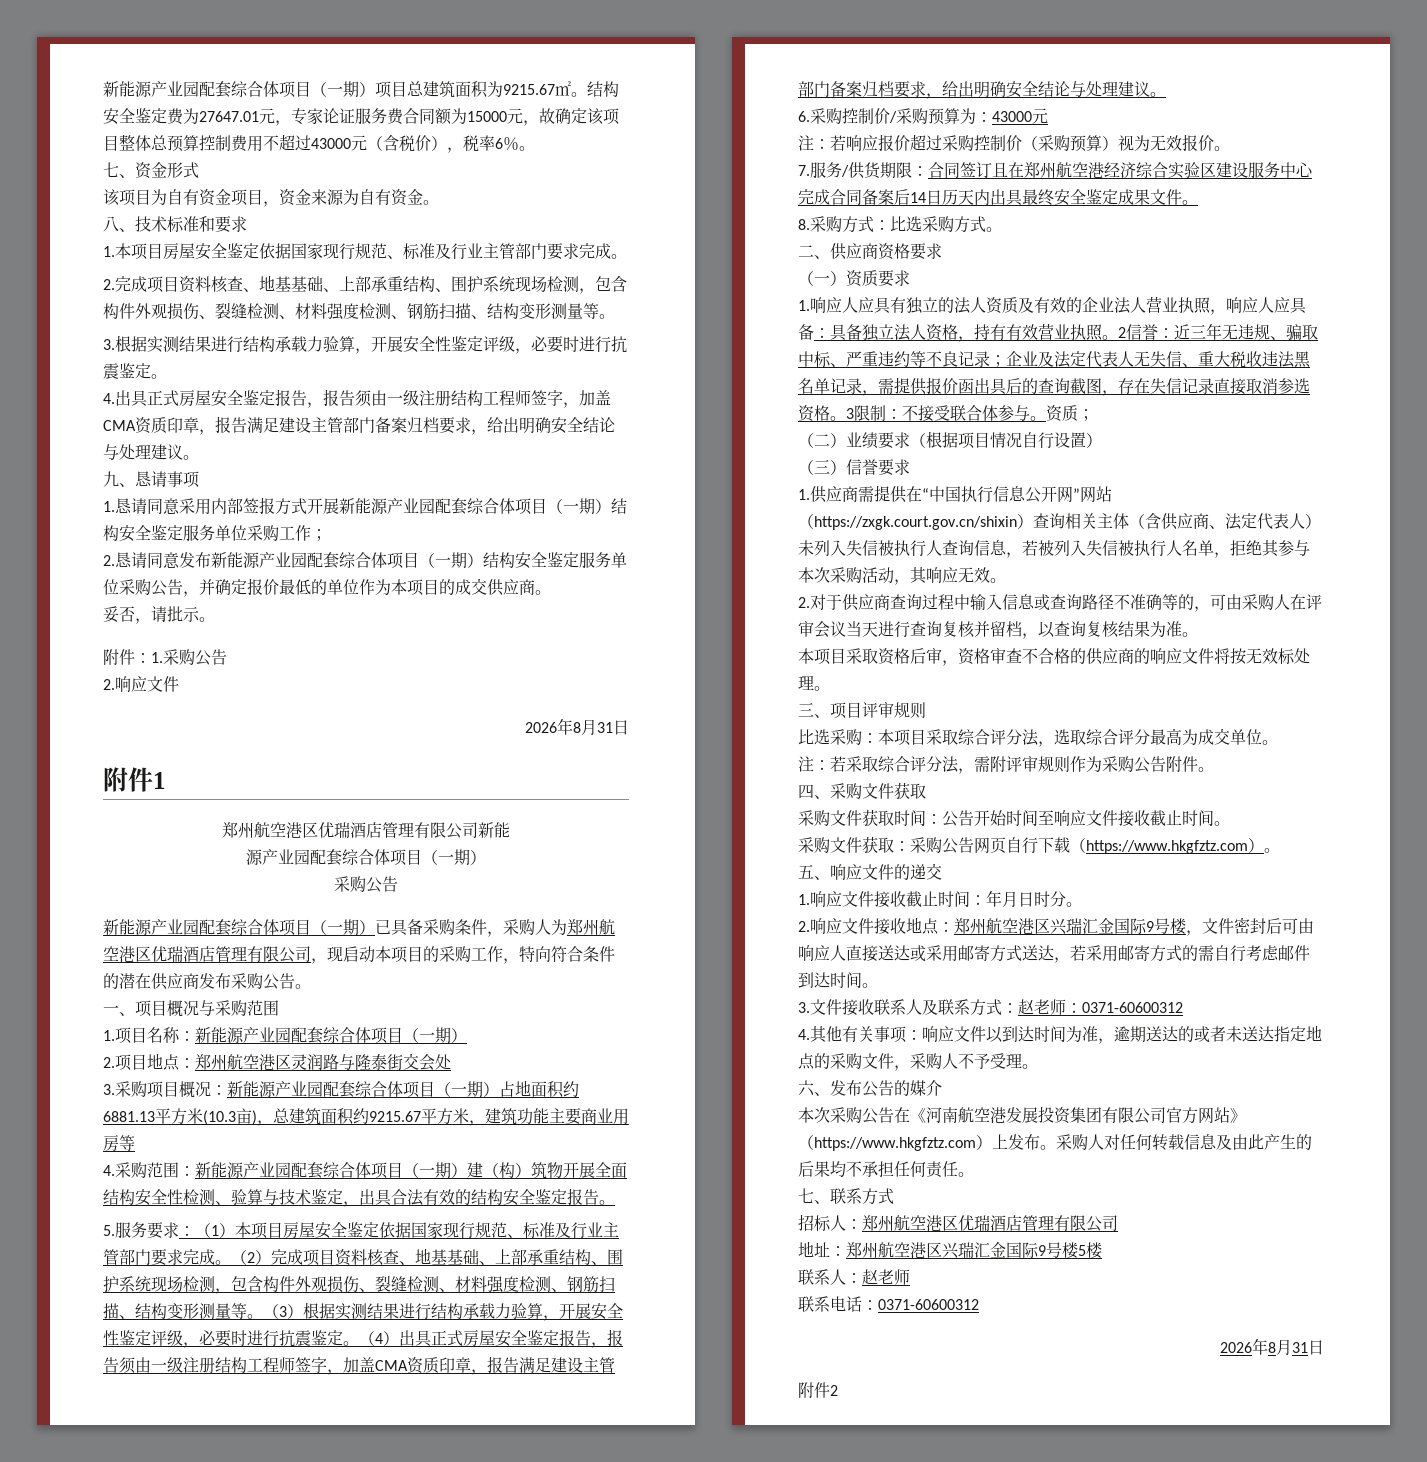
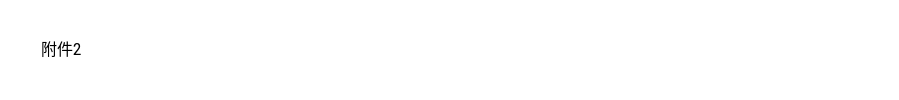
[103,81,619,98] [103,108,620,126] [103,134,535,153] [103,162,199,179] [103,189,439,207] [103,216,247,233] [103,243,627,260] [103,275,627,294] [103,302,615,320] [103,335,627,354] [103,363,167,379] [103,389,611,408] [103,416,615,435] [103,444,199,460] [103,471,200,488] [103,497,627,515] [103,525,327,542] [103,552,627,569] [103,578,551,597] [103,606,215,624] [103,649,227,666] [103,676,179,692] [525,718,629,735] [103,767,166,792] [222,822,510,839] [246,849,486,866] [334,876,398,893] [103,919,615,937] [103,946,615,964] [103,973,311,990] [103,1000,279,1017] [103,1027,467,1044] [103,1053,451,1071] [103,1080,579,1098] [103,1108,629,1126] [103,1135,135,1152] [103,1162,627,1179] [103,1188,615,1207] [103,1222,619,1239] [103,1248,623,1266] [103,1275,615,1294] [103,1302,623,1321] [103,1329,623,1348] [103,1356,615,1375] [798,81,1166,99] [798,108,1048,125] [798,134,1230,152] [798,162,1313,179] [798,189,1198,206] [798,216,1002,233] [798,243,942,260] [798,270,910,287] [798,296,1307,315] [798,323,1318,342] [798,351,1311,368] [798,377,1310,396] [798,405,1094,422] [798,431,1102,449] [798,459,910,476] [798,485,1112,503] [798,513,1321,530] [798,540,1310,558] [798,567,1006,585] [798,594,1322,612] [798,620,1198,639] [798,647,1310,666] [798,675,830,691] [798,701,926,719] [798,728,1278,747] [798,755,1214,774] [798,782,926,800] [798,809,1230,827] [798,836,1280,854] [798,863,942,880] [798,890,1082,908] [798,917,1314,936] [798,945,1310,963] [798,972,878,988] [798,999,1183,1016] [798,1025,1322,1044] [798,1053,1038,1071] [798,1080,942,1097] [798,1106,1246,1124] [798,1134,1312,1151] [798,1161,974,1178] [798,1188,894,1205] [798,1214,1118,1232] [798,1241,1102,1259] [798,1269,910,1285] [798,1296,979,1312] [1220,1338,1324,1355] 新能源产业园配套综合体项目（一期）项目总建筑面积为9215.67㎡。结构安全鉴定费为27647.01元，专家论证服务费合同额为15000元，故确定该项目整体总预算控制费用不超过43000元（含税价），税率6％。 // 七、资金形式 // 该项目为自有资金项目，资金来源为自有资金。 // 八、技术标准和要求 // 1.本项目房屋安全鉴定依据国家现行规范、标准及行业主管部门要求完成。 // 2.完成项目资料核查、地基基础、上部承重结构、围护系统现场检测，包含构件外观损伤、裂缝检测、材料强度检测、钢筋扫描、结构变形测量等。 // 3.根据实测结果进行结构承载力验算，开展安全性鉴定评级，必要时进行抗震鉴定。 // 4.出具正式房屋安全鉴定报告，报告须由一级注册结构工程师签字，加盖CMA资质印章，报告满足建设主管部门备案归档要求，给出明确安全结论与处理建议。 // 九、恳请事项 // 1.恳请同意采用内部签报方式开展新能源产业园配套综合体项目（一期）结构安全鉴定服务单位采购工作； // 2.恳请同意发布新能源产业园配套综合体项目（一期）结构安全鉴定服务单位采购公告，并确定报价最低的单位作为本项目的成交供应商。 // 妥否，请批示。 // 附件：1.采购公告 // 2.响应文件 // 2026年8月31日 // 附件1 // 郑州航空港区优瑞酒店管理有限公司新能 // 源产业园配套综合体项目（一期） // 采购公告 // 新能源产业园配套综合体项目（一期）已具备采购条件，采购人为郑州航空港区优瑞酒店管理有限公司，现启动本项目的采购工作，特向符合条件的潜在供应商发布采购公告。 // 一、项目概况与采购范围 // 1.项目名称：新能源产业园配套综合体项目（一期） // 2.项目地点：郑州航空港区灵润路与隆泰街交会处 // 3.采购项目概况：新能源产业园配套综合体项目（一期）占地面积约6881.13平方米(10.3亩)，总建筑面积约9215.67平方米，建筑功能主要商业用房等 // 4.采购范围：新能源产业园配套综合体项目（一期）建（构）筑物开展全面结构安全性检测、验算与技术鉴定，出具合法有效的结构安全鉴定报告。 // 5.服务要求：（1）本项目房屋安全鉴定依据国家现行规范、标准及行业主管部门要求完成。（2）完成项目资料核查、地基基础、上部承重结构、围护系统现场检测，包含构件外观损伤、裂缝检测、材料强度检测、钢筋扫描、结构变形测量等。（3）根据实测结果进行结构承载力验算，开展安全性鉴定评级，必要时进行抗震鉴定。（4）出具正式房屋安全鉴定报告，报告须由一级注册结构工程师签字，加盖CMA资质印章，报告满足建设主管部门备案归档要求，给出明确安全结论与处理建议。 // 6.采购控制价/采购预算为：43000元 // 注：若响应报价超过采购控制价（采购预算）视为无效报价。 // 7.服务/供货期限：合同签订且在郑州航空港经济综合实验区建设服务中心完成合同备案后14日历天内出具最终安全鉴定成果文件。 // 8.采购方式：比选采购方式。 // 二、供应商资格要求 // （一）资质要求 // 1.响应人应具有独立的法人资质及有效的企业法人营业执照，响应人应具备：具备独立法人资格，持有有效营业执照。2信誉：近三年无违规、骗取中标、严重违约等不良记录；企业及法定代表人无失信、重大税收违法黑名单记录，需提供报价函出具后的查询截图，存在失信记录直接取消参选资格。3限制：不接受联合体参与。资质； // （二）业绩要求（根据项目情况自行设置） // （三）信誉要求 // 1.供应商需提供在“中国执行信息公开网”网站（https://zxgk.court.gov.cn/shixin）查询相关主体（含供应商、法定代表人）未列入失信被执行人查询信息，若被列入失信被执行人名单，拒绝其参与本次采购活动，其响应无效。 // 2.对于供应商查询过程中输入信息或查询路径不准确等的，可由采购人在评审会议当天进行查询复核并留档，以查询复核结果为准。 // 本项目采取资格后审，资格审查不合格的供应商的响应文件将按无效标处理。 // 三、项目评审规则 // 比选采购：本项目采取综合评分法，选取综合评分最高为成交单位。 // 注：若采取综合评分法，需附评审规则作为采购公告附件。 // 四、采购文件获取 // 采购文件获取时间：公告开始时间至响应文件接收截止时间。 // 采购文件获取：采购公告网页自行下载（https://www.hkgfztz.com）。 // 五、响应文件的递交 // 1.响应文件接收截止时间：年月日时分。 // 2.响应文件接收地点：郑州航空港区兴瑞汇金国际9号楼，文件密封后可由响应人直接送达或采用邮寄方式送达，若采用邮寄方式的需自行考虑邮件到达时间。 // 3.文件接收联系人及联系方式：赵老师：0371-60600312 // 4.其他有关事项：响应文件以到达时间为准，逾期送达的或者未送达指定地点的采购文件，采购人不予受理。 // 六、发布公告的媒介 // 本次采购公告在《河南航空港发展投资集团有限公司官方网站》（https://www.hkgfztz.com）上发布。采购人对任何转载信息及由此产生的后果均不承担任何责任。 // 七、联系方式 // 招标人：郑州航空港区优瑞酒店管理有限公司 // 地址：郑州航空港区兴瑞汇金国际9号楼5楼 // 联系人：赵老师 // 联系电话：0371-60600312 // 2026年8月31日 // -> (41, 49) none

